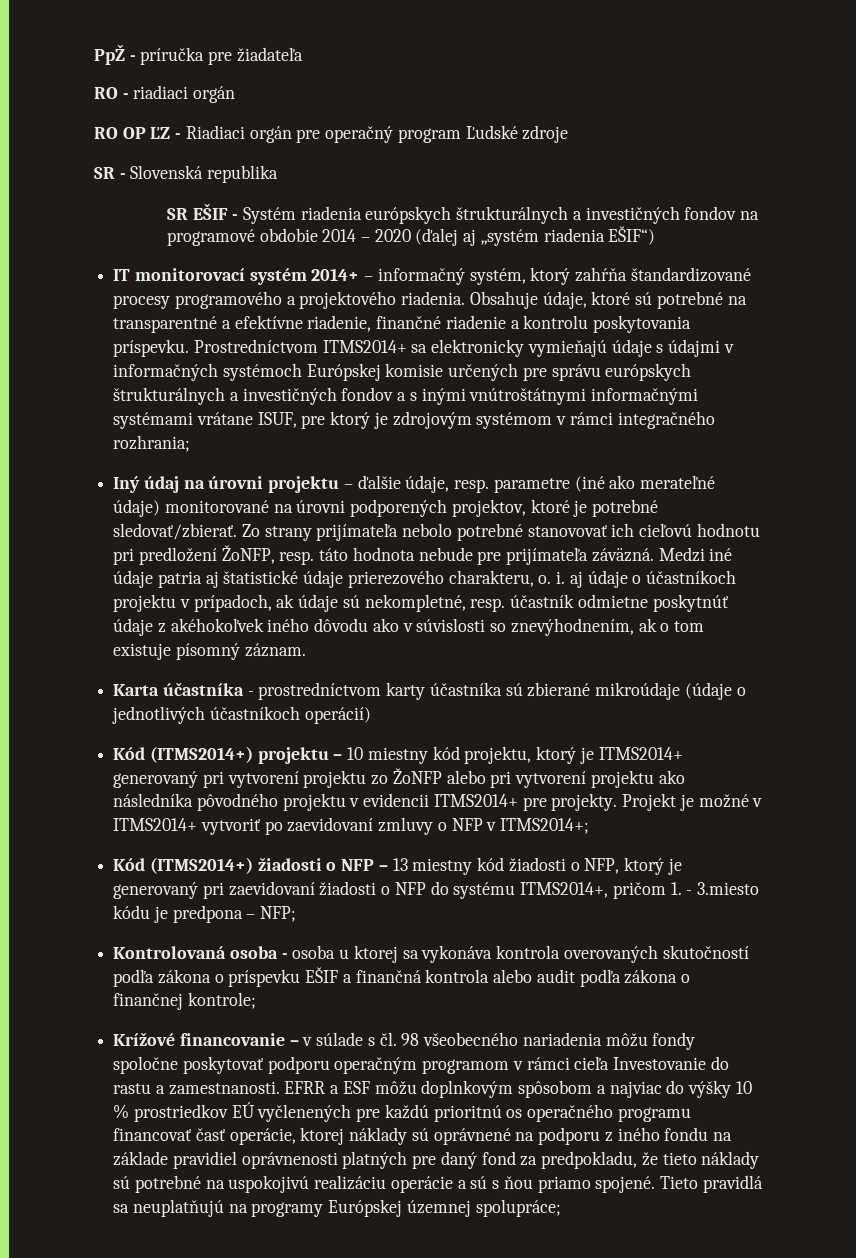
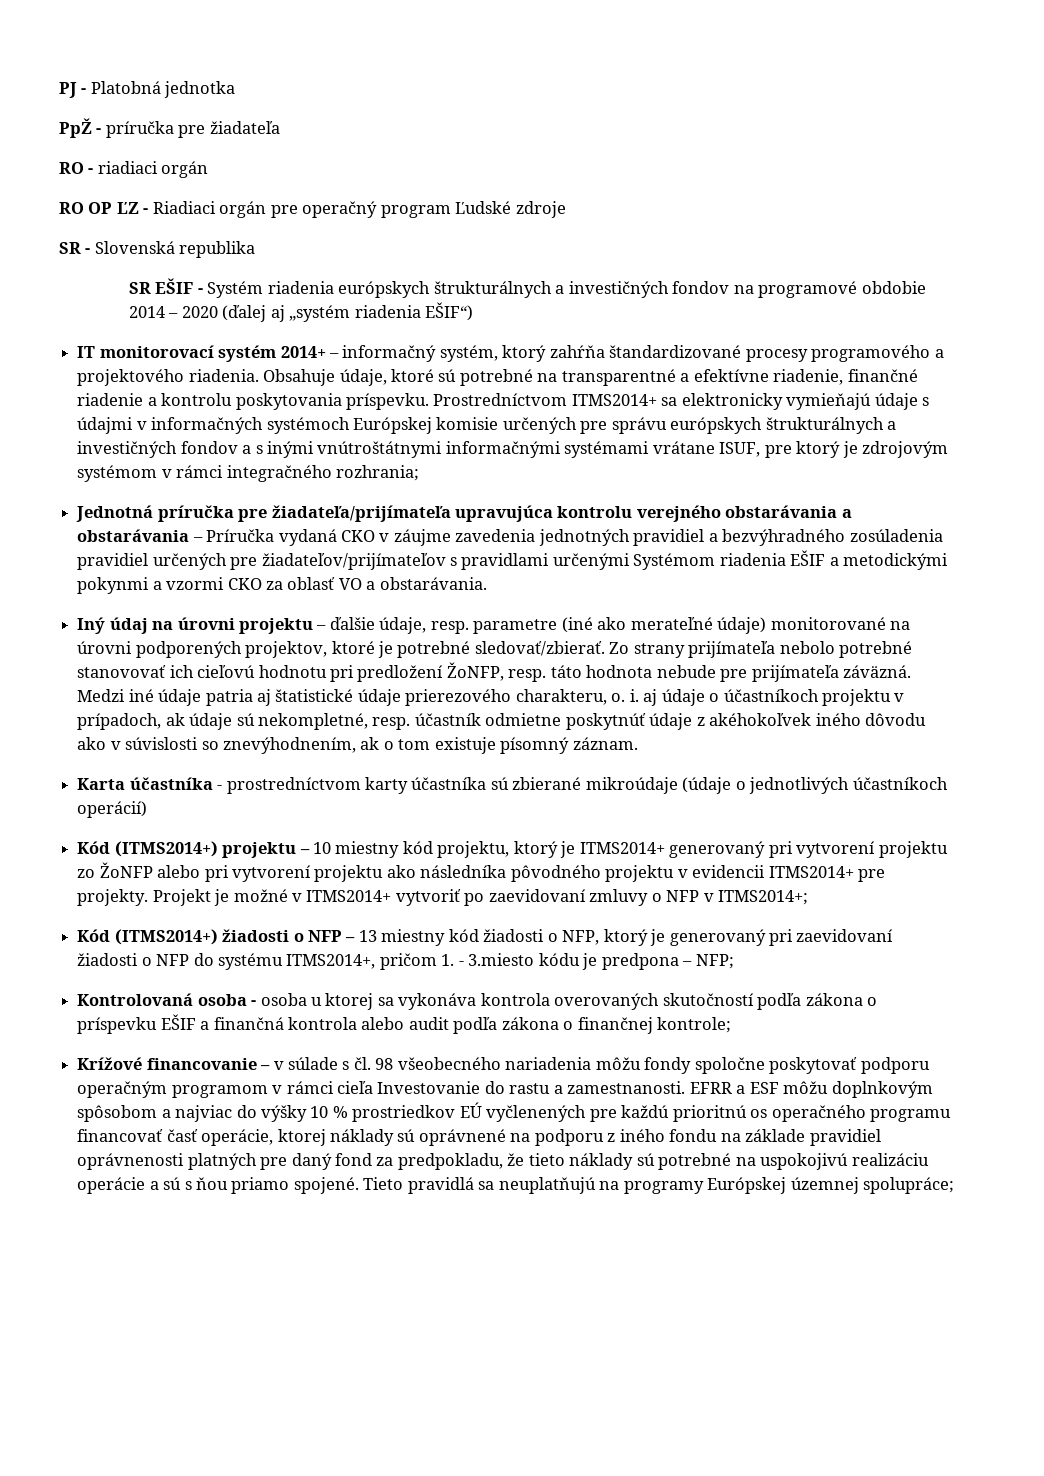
(94, 54) none -> [59,81,236,98] PJ - Platobná jednotka //
(191, 443) none -> [76,505,852,522] [77,529,943,546] [77,550,949,570] [77,577,487,594] // Jednotná príručka pre žiadateľa/prijímateľa upravujúca kontrolu verejného obstarávania a obstarávania – Príručka vydaná CKO v záujme zavedenia jednotných pravidiel a bezvýhradného zosúladenia pravidiel určených pre žiadateľov/prijímateľov s pravidlami určenými Systémom riadenia EŠIF a metodickými pokynmi a vzormi CKO za oblasť VO a obstarávania.

